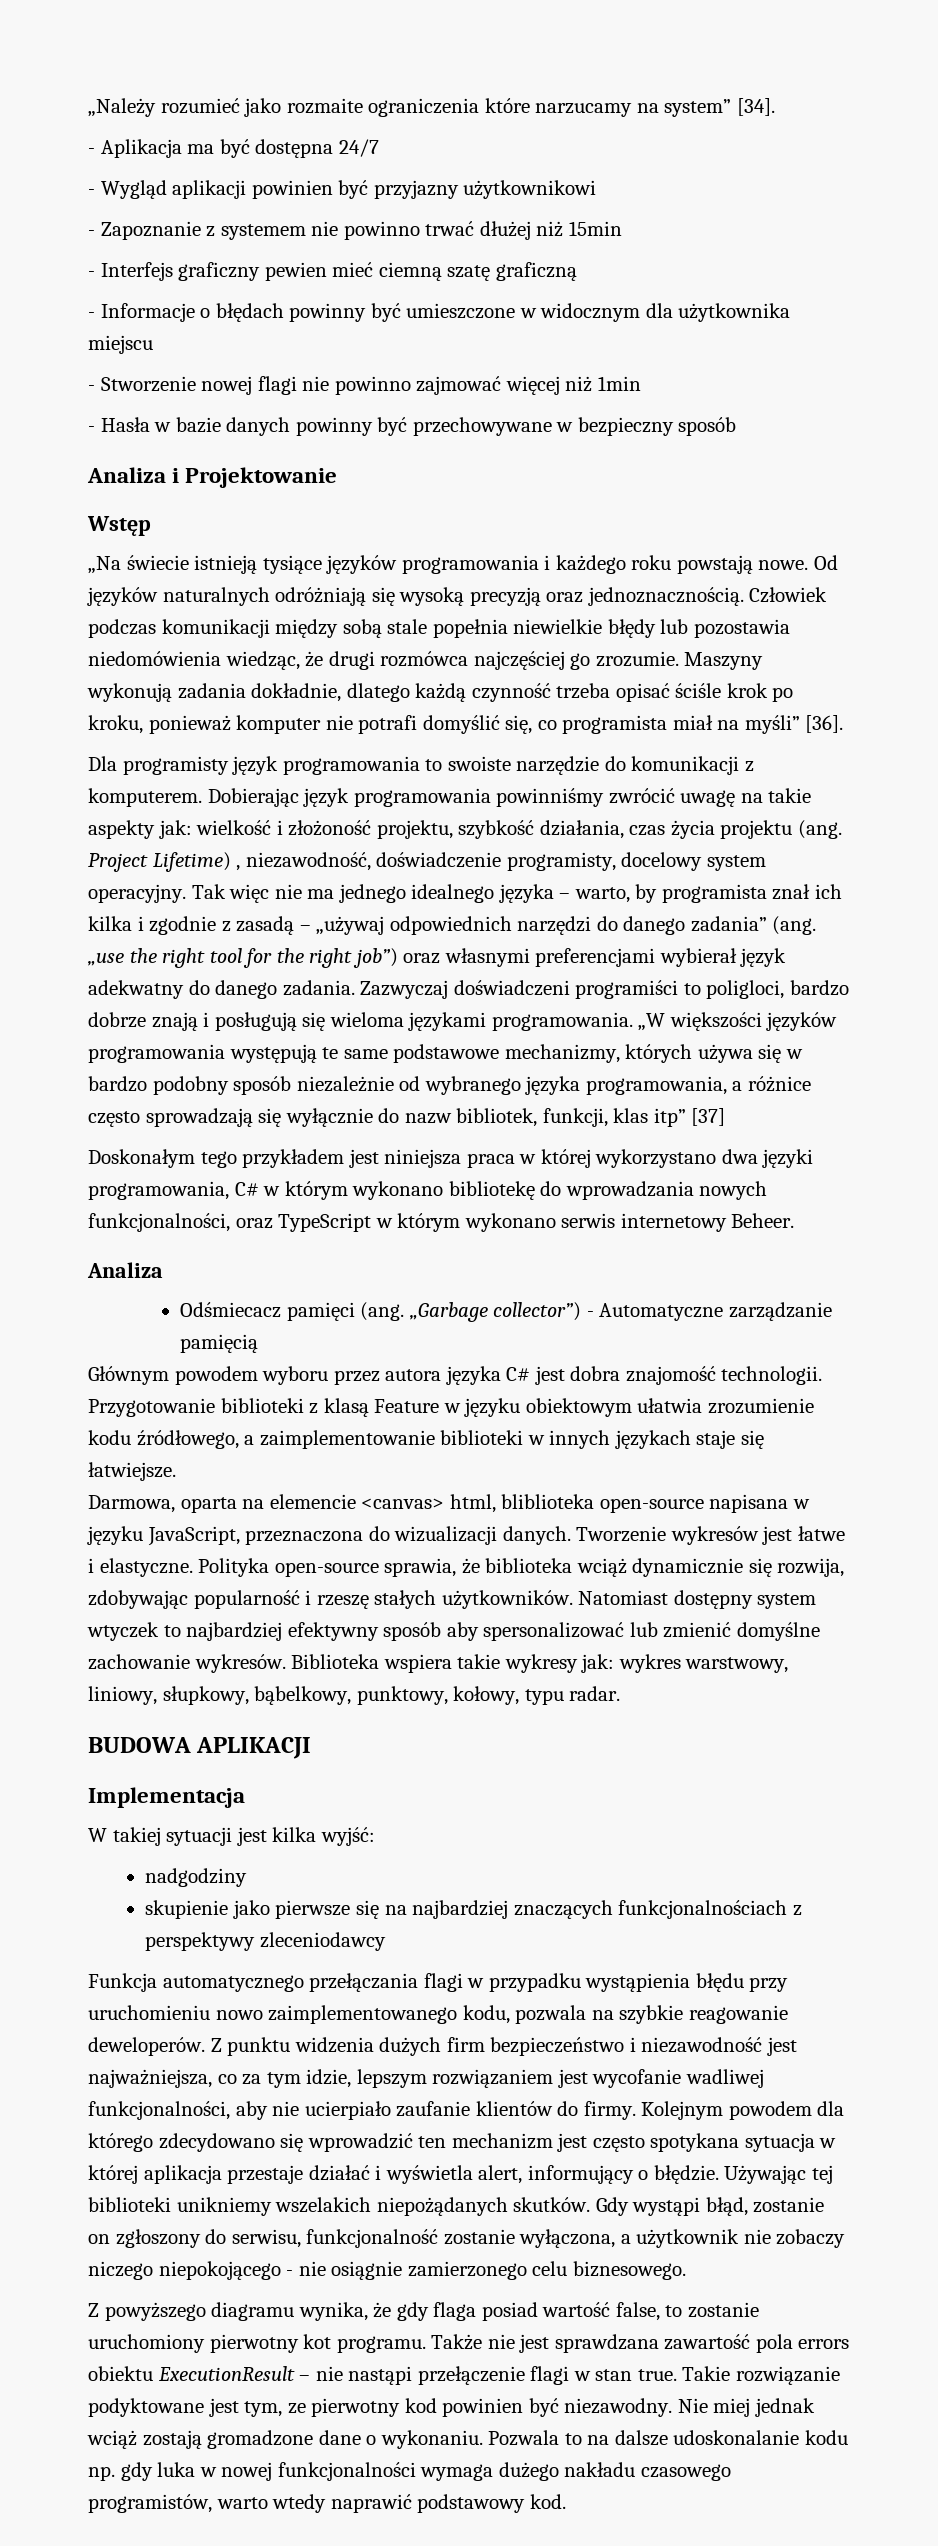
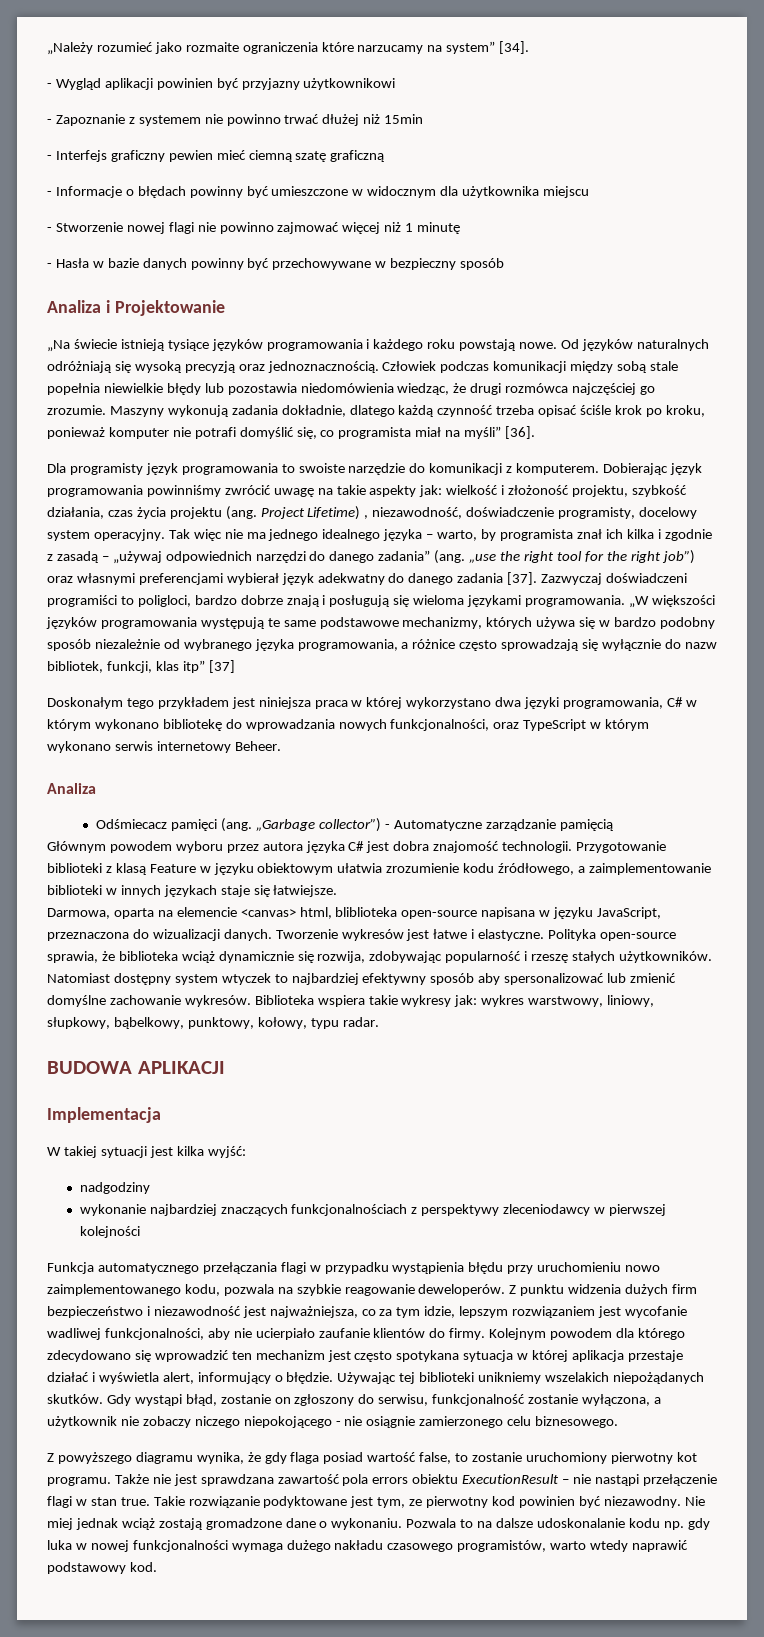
[88,139,379,158] // - Aplikacja ma być dostępna 24/7 -> (530, 47) none
[597,376,641,391] 1min -> [405,222,461,234] 1 minutę
[87,516,151,536] // Wstęp -> (225, 308) none
[282,980,355,996] zadania. -> [457,572,538,585] zadania [37].
[145,1900,407,1919] skupienie jako pierwsze się na -> [79,1204,146,1216] wykonanie
(386, 1941) none -> [594,1204,667,1216] [79,1226,140,1238] w pierwszej kolejności

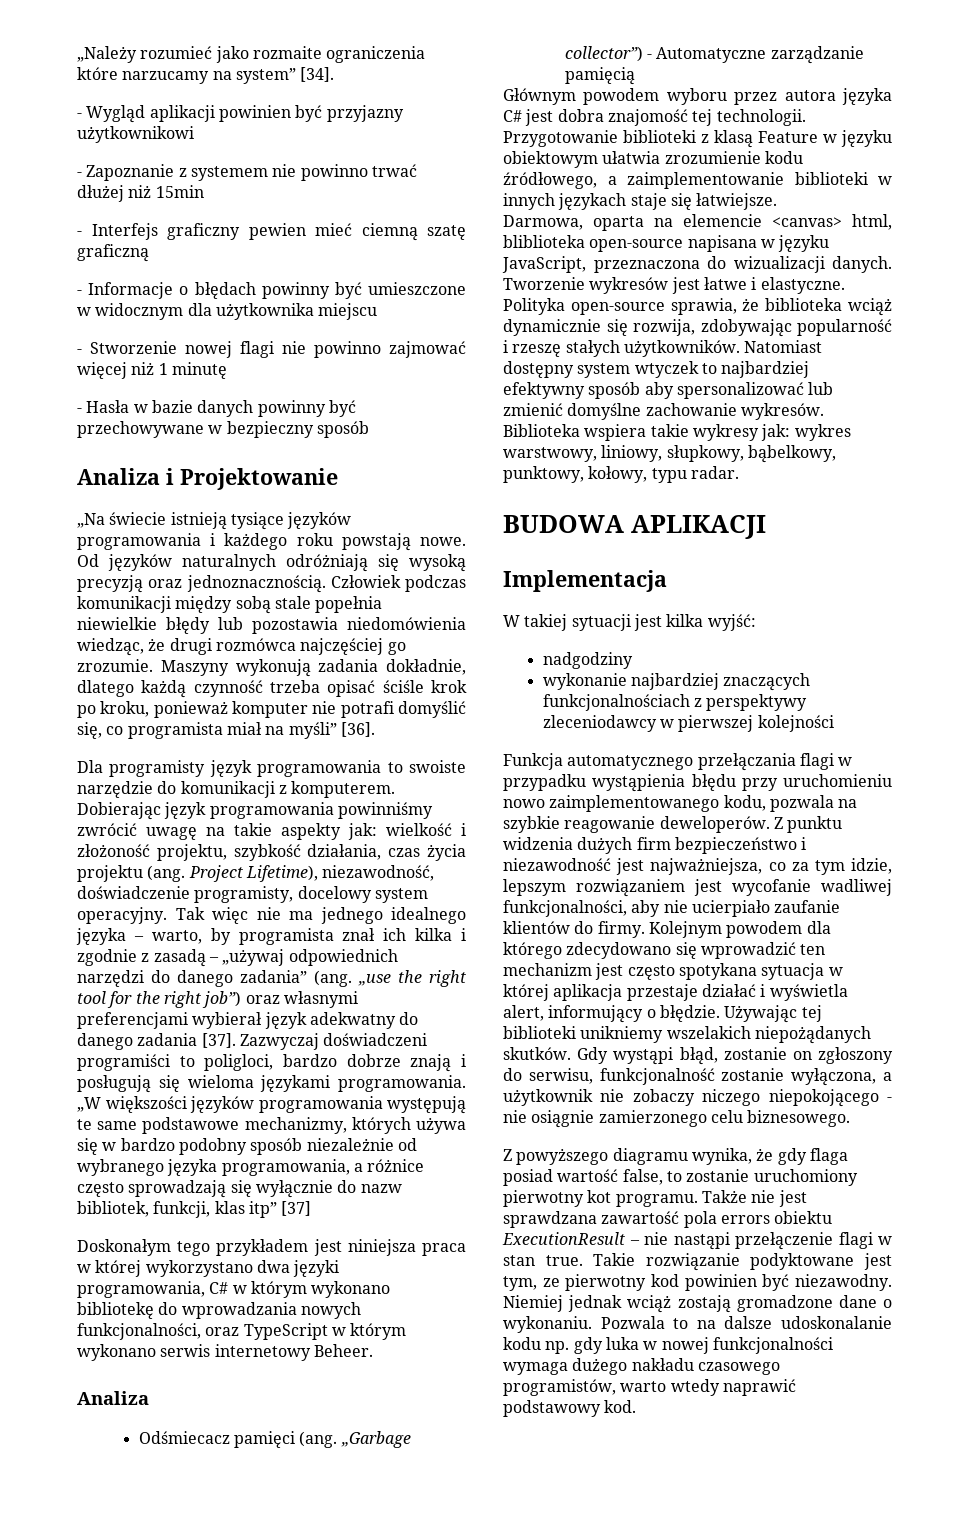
[307,506,369,520] Lifetime) , -> [245,865,318,882] Lifetime),
(500, 847) none -> [692,109,713,126] tej
[684,1496,705,1506] [47,1518,73,1530] Nie miej -> [503,1295,563,1312] Niemiej

